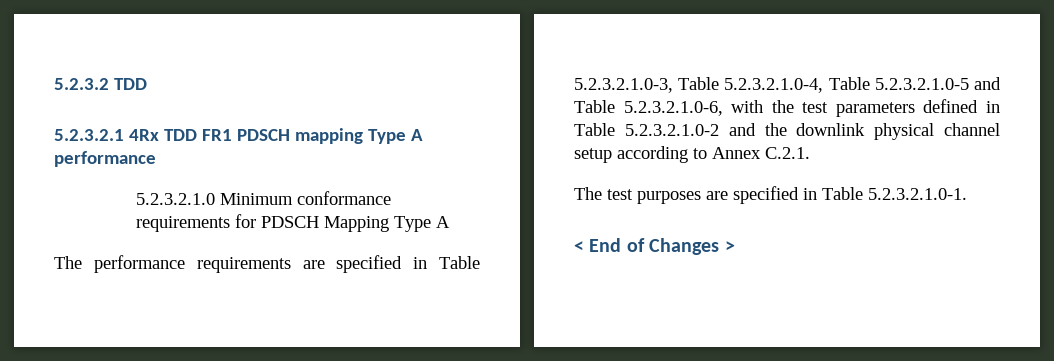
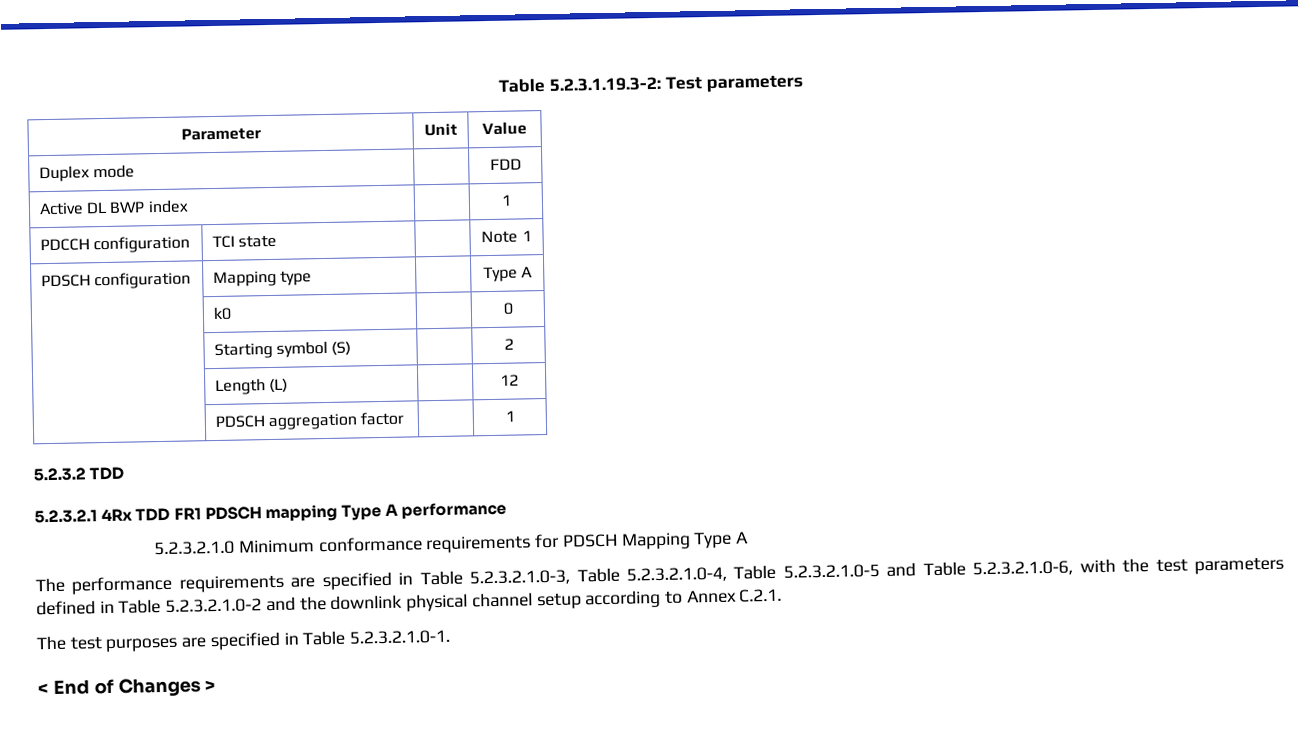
(54, 84) none -> [498,75,803,93] [180,127,262,141] [423,123,458,137] [482,121,527,136] [38,164,135,183] [489,158,522,170] [38,199,189,216] [500,194,512,206] [39,235,190,254] [211,234,277,249] [481,230,532,244] [40,271,191,290] [212,270,312,288] [482,266,534,283] [212,306,232,321] [502,302,513,315] [213,340,352,360] [503,338,514,350] [214,378,288,396] [500,374,519,386] [214,411,405,431] [504,410,515,422] Table 5.2.3.1.19.3-2: Test parameters // Parameter | Unit | Value // Duplex mode | | FDD // Active DL BWP index | | 1 // PDCCH configuration | TCI state | | Note 1 // PDSCH configuration | Mapping type | | Type A // | k0 | | 0 // | Starting symbol (S) | | 2 // | Length (L) | | 12 // | PDSCH aggregation factor | | 1 //

